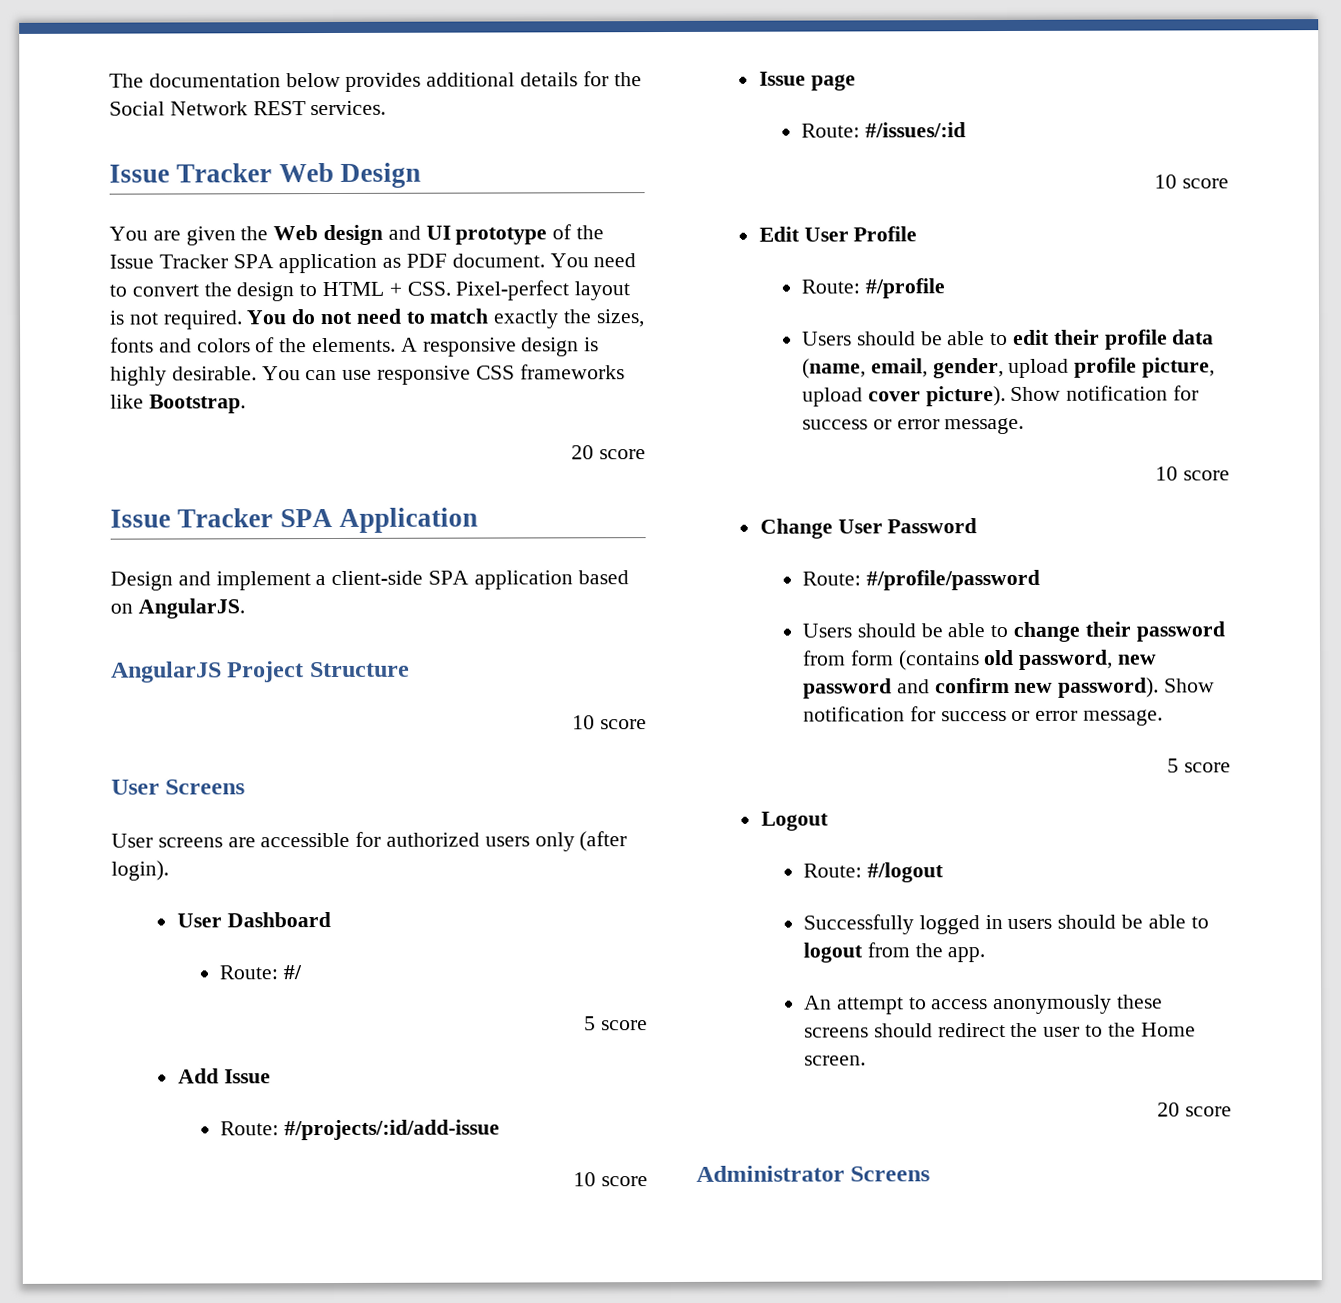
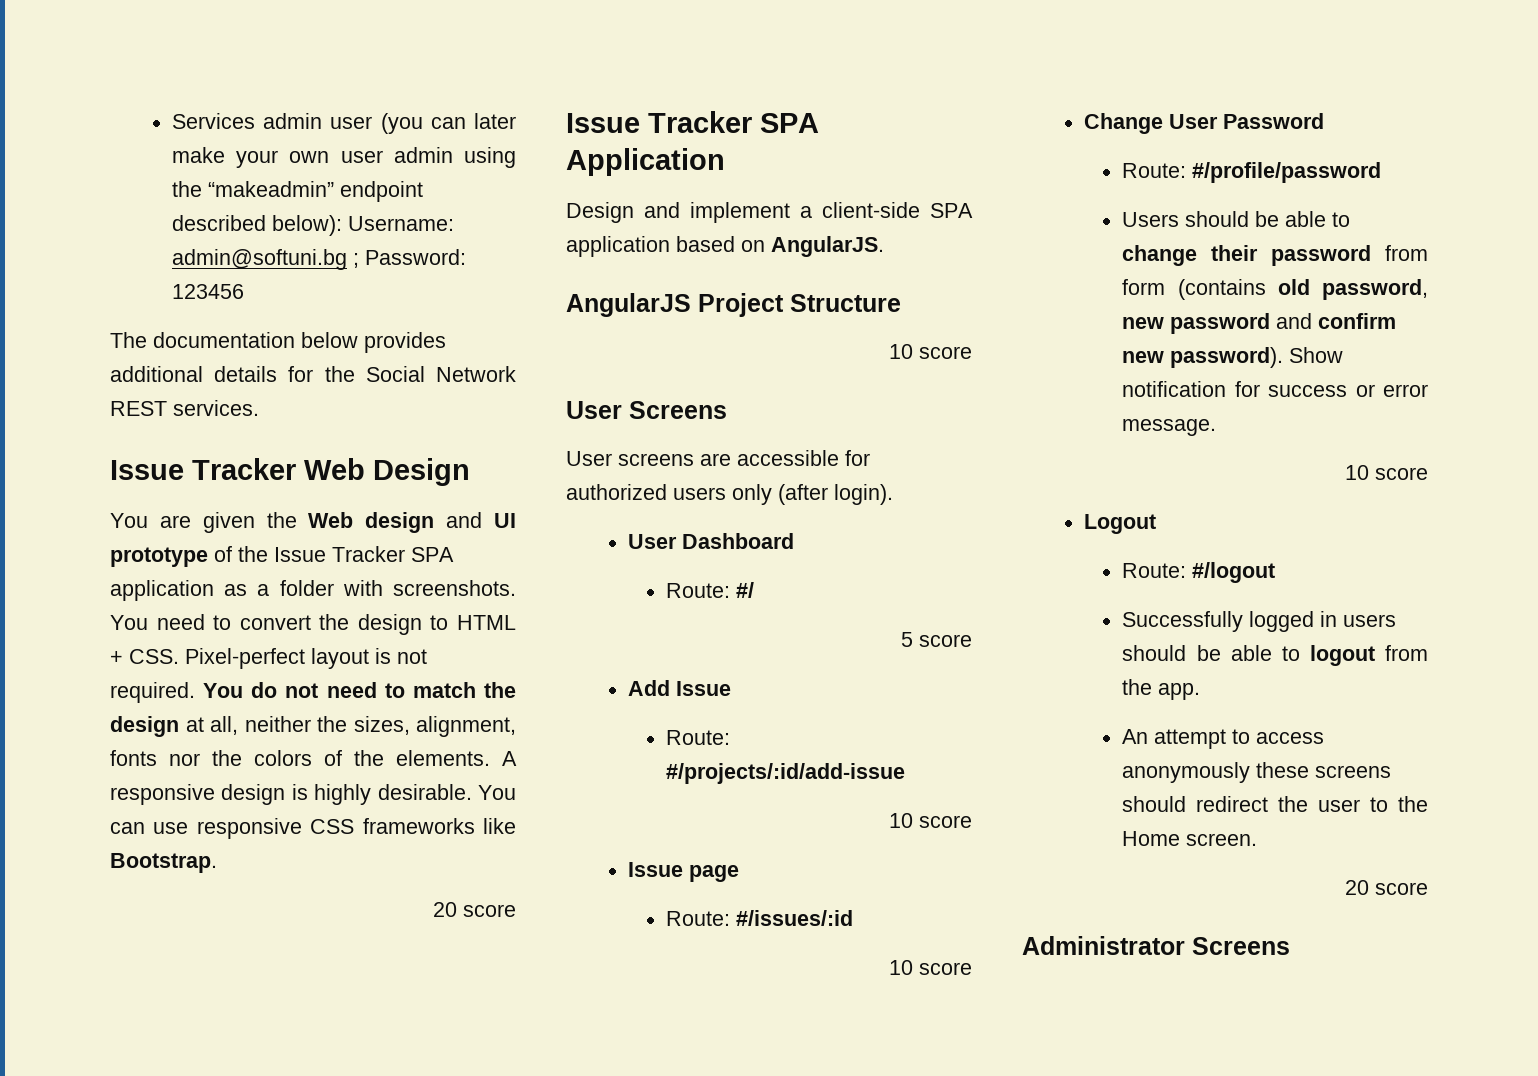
(109, 80) none -> [172,113,516,134] [172,147,516,168] [172,181,424,202] [172,215,455,236] [172,249,467,270] [172,284,245,299] Services admin user (you can later make your own user admin using the “makeadmin” endpoint described below): Username: admin@softuni.bg ; Password: 123456 //
[406,253,545,268] PDF document. -> [257,580,516,596] a folder with screenshots.
[493,309,645,329] [110,337,192,353] exactly the sizes, fonts and -> [484,682,516,698] [110,716,516,737] [110,750,242,766] the design at all, neither the sizes, alignment, fonts nor the
[758,226,918,242] [800,278,945,299] [801,329,1215,350] [801,357,1215,379] [801,385,1199,407] [801,417,1025,435] [1155,466,1230,481] // Edit User Profile // Route: #/profile // Users should be able to edit their profile data (name, email, gender, upload profile picture, upload cover picture). Show notification for success or error message. // 10 score -> (972, 968) none
[1167,758,1180,773] 5 -> [1345,465,1369,480] 10

